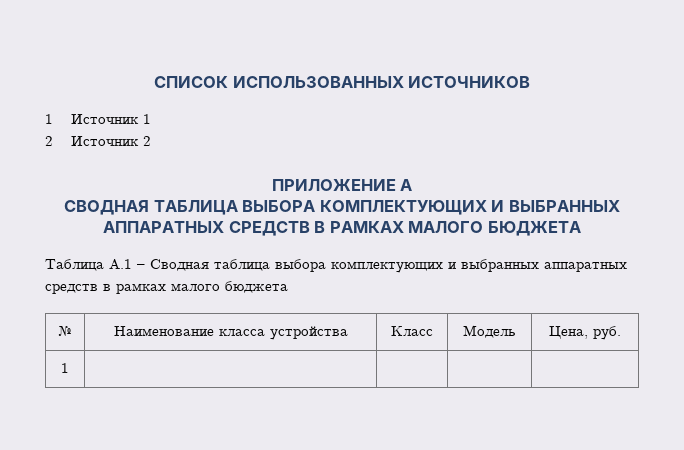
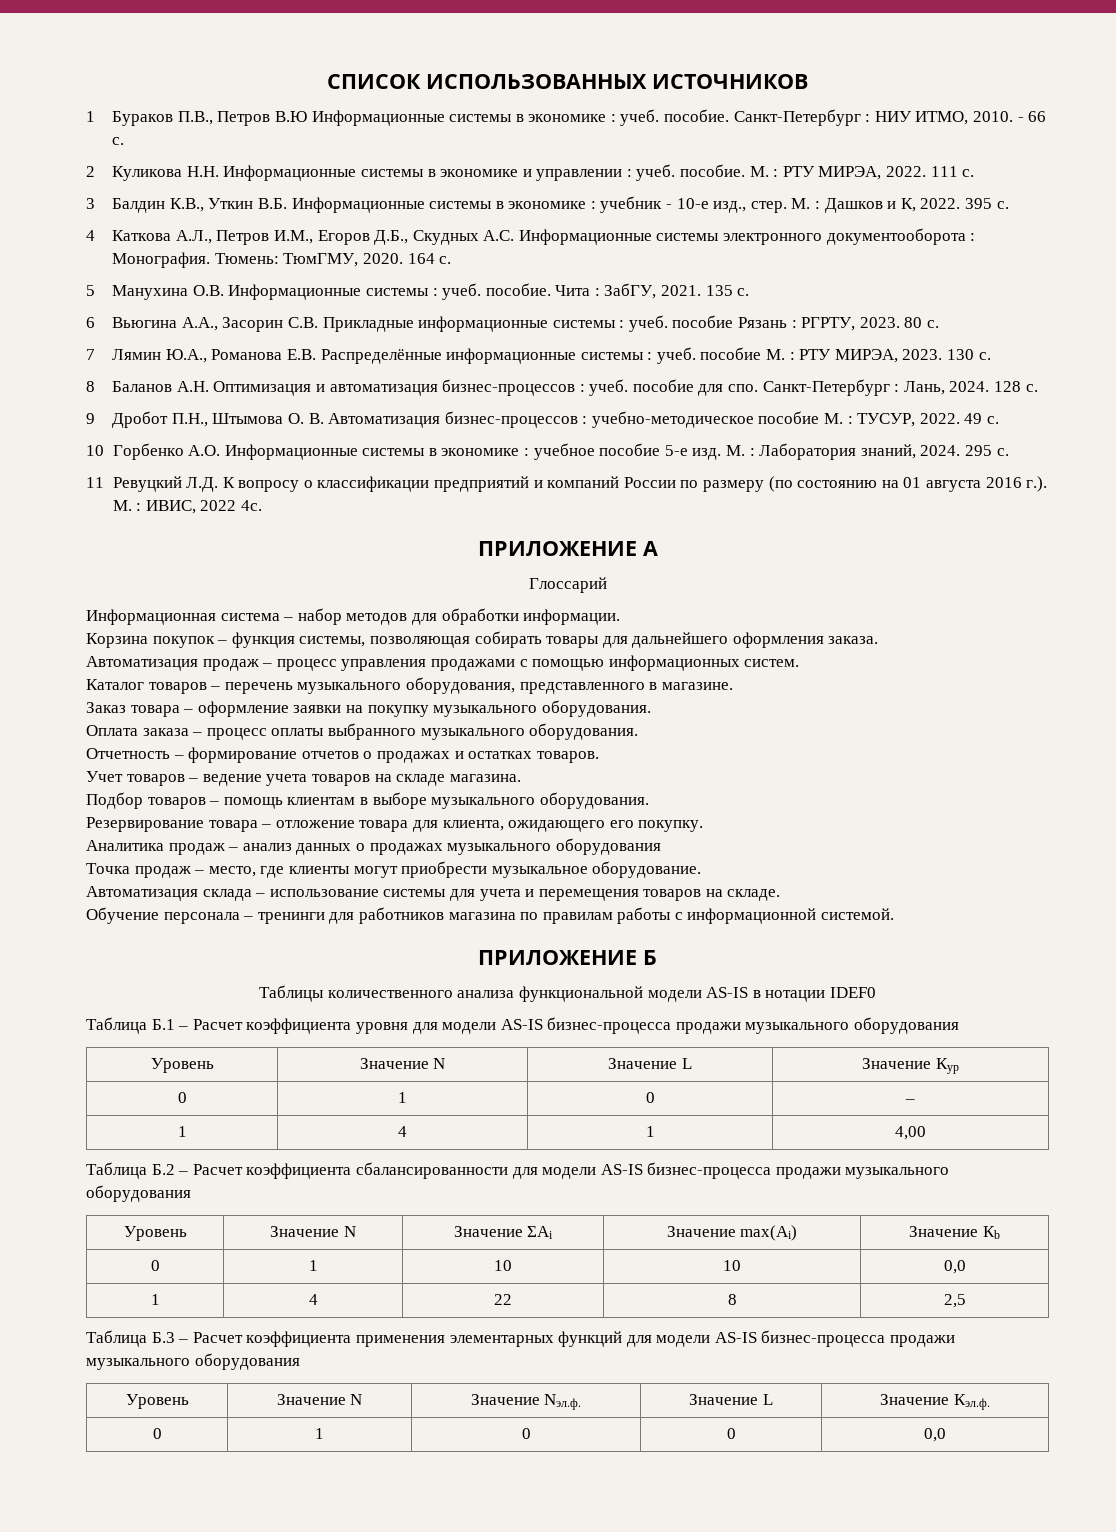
[70,114,151,124] [45,136,151,146] [271,179,413,191] [64,200,620,215] [103,221,581,236] [45,259,627,273] [45,281,288,294] [58,326,72,336] [113,326,348,340] [391,326,433,336] [463,325,516,338] [549,326,621,340] [61,363,69,373] Источник 1 // 2 Источник 2 // ПРИЛОЖЕНИЕ А // СВОДНАЯ ТАБЛИЦА ВЫБОРА КОМПЛЕКТУЮЩИХ И ВЫБРАННЫХ АППАРАТНЫХ СРЕДСТВ В РАМКАХ МАЛОГО БЮДЖЕТА // Таблица А.1 – Сводная таблица выбора комплектующих и выбранных аппаратных средств в рамках малого бюджета // № | Наименование класса устройства | Класс | Модель | Цена, руб. // 1 | | | | -> [112,109,1047,126] [112,137,125,145] [86,164,975,181] [86,196,1009,213] [86,228,976,245] [112,252,452,268] [86,283,750,300] [86,315,940,332] [86,347,991,364] [86,379,1038,396] [86,411,1000,428] [86,443,1009,460] [86,476,1048,492] [112,500,262,514] [477,541,658,556] [528,577,607,593] [86,608,621,625] [86,631,879,648] [86,655,800,671] [86,677,733,694] [86,700,651,717] [86,723,639,740] [86,747,599,763] [86,771,521,786] [86,792,649,809] [86,817,704,832] [86,838,661,855] [86,861,702,878] [86,886,781,901] [86,907,895,924] [478,950,657,965] [259,985,876,1002] [86,1017,960,1034] [150,1058,214,1073] [359,1058,446,1069] [608,1058,692,1069] [862,1058,959,1074] [177,1092,187,1103] [398,1092,407,1103] [645,1092,655,1103] [905,1099,915,1103] [177,1126,187,1137] [398,1126,407,1137] [645,1126,655,1137] [895,1126,926,1140] [86,1162,950,1179] [86,1185,191,1202] [123,1226,187,1241] [270,1226,356,1237] [453,1226,554,1239] [666,1225,798,1241] [909,1226,1000,1239] [150,1260,160,1271] [308,1260,318,1271] [494,1260,512,1271] [723,1260,741,1271] [943,1260,966,1274] [150,1294,160,1305] [308,1294,318,1305] [494,1294,512,1305] [727,1294,737,1305] [943,1294,966,1308] [86,1330,956,1347] [86,1353,300,1370] [125,1394,189,1409] [276,1394,363,1405] [470,1394,582,1410] [689,1394,773,1405] [880,1394,990,1410] [152,1428,162,1439] [315,1428,324,1439] [521,1428,531,1439] [726,1428,736,1439] [924,1428,946,1442] Бураков П.В., Петров В.Ю Информационные системы в экономике : учеб. пособие. Санкт-Петербург : НИУ ИТМО, 2010. - 66 с. // 2 Куликова Н.Н. Информационные системы в экономике и управлении : учеб. пособие. М. : РТУ МИРЭА, 2022. 111 с. // 3 Балдин К.В., Уткин В.Б. Информационные системы в экономике : учебник - 10-е изд., стер. М. : Дашков и К, 2022. 395 с. // 4 Каткова А.Л., Петров И.М., Егоров Д.Б., Скудных А.С. Информационные системы электронного документооборота : Монография. Тюмень: ТюмГМУ, 2020. 164 с. // 5 Манухина О.В. Информационные системы : учеб. пособие. Чита : ЗабГУ, 2021. 135 с. // 6 Вьюгина А.А., Засорин С.В. Прикладные информационные системы : учеб. пособие Рязань : РГРТУ, 2023. 80 с. // 7 Лямин Ю.А., Романова Е.В. Распределённые информационные системы : учеб. пособие М. : РТУ МИРЭА, 2023. 130 с. // 8 Баланов А.Н. Оптимизация и автоматизация бизнес-процессов : учеб. пособие для спо. Санкт-Петербург : Лань, 2024. 128 с. // 9 Дробот П.Н., Штымова О. В. Автоматизация бизнес-процессов : учебно-методическое пособие М. : ТУСУР, 2022. 49 с. // 10 Горбенко А.О. Информационные системы в экономике : учебное пособие 5-е изд. М. : Лаборатория знаний, 2024. 295 с. // 11 Ревуцкий Л.Д. К вопросу о классификации предприятий и компаний России по размеру (по состоянию на 01 августа 2016 г.). М. : ИВИС, 2022 4с. // ПРИЛОЖЕНИЕ А // Глоссарий // Информационная система – набор методов для обработки информации. // Корзина покупок – функция системы, позволяющая собирать товары для дальнейшего оформления заказа. // Автоматизация продаж – процесс управления продажами с помощью информационных систем. // Каталог товаров – перечень музыкального оборудования, представленного в магазине. // Заказ товара – оформление заявки на покупку музыкального оборудования. // Оплата заказа – процесс оплаты выбранного музыкального оборудования. // Отчетность – формирование отчетов о продажах и остатках товаров. // Учет товаров – ведение учета товаров на складе магазина. // Подбор товаров – помощь клиентам в выборе музыкального оборудования. // Резервирование товара – отложение товара для клиента, ожидающего его покупку. // Аналитика продаж – анализ данных о продажах музыкального оборудования // Точка продаж – место, где клиенты могут приобрести музыкальное оборудование. // Автоматизация склада – использование системы для учета и перемещения товаров на складе. // Обучение персонала – тренинги для работников магазина по правилам работы с информационной системой. // ПРИЛОЖЕНИЕ Б // Таблицы количественного анализа функциональной модели AS-IS в нотации IDEF0 // Таблица Б.1 – Расчет коэффициента уровня для модели AS-IS бизнес-процесса продажи музыкального оборудования // Уровень | Значение N | Значение L | Значение Кур // 0 | 1 | 0 | – // 1 | 4 | 1 | 4,00 // Таблица Б.2 – Расчет коэффициента сбалансированности для модели AS-IS бизнес-процесса продажи музыкального оборудования // Уровень | Значение N | Значение ΣAi | Значение max(Ai) | Значение Кb // 0 | 1 | 10 | 10 | 0,0 // 1 | 4 | 22 | 8 | 2,5 // Таблица Б.3 – Расчет коэффициента применения элементарных функций для модели AS-IS бизнес-процесса продажи музыкального оборудования // Уровень | Значение N | Значение Nэл.ф. | Значение L | Значение Кэл.ф. // 0 | 1 | 0 | 0 | 0,0

